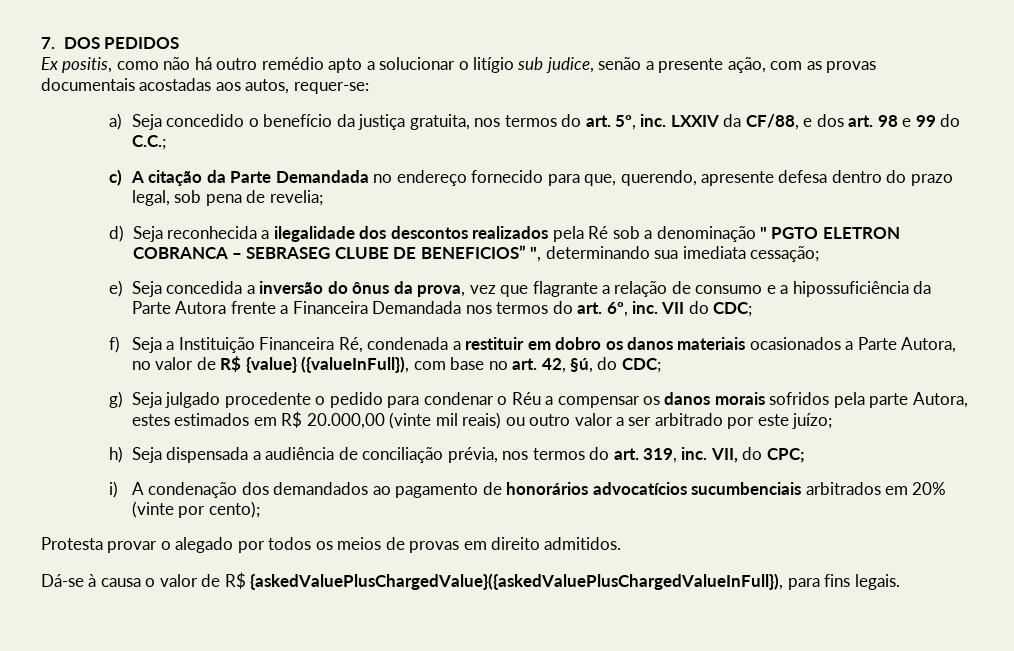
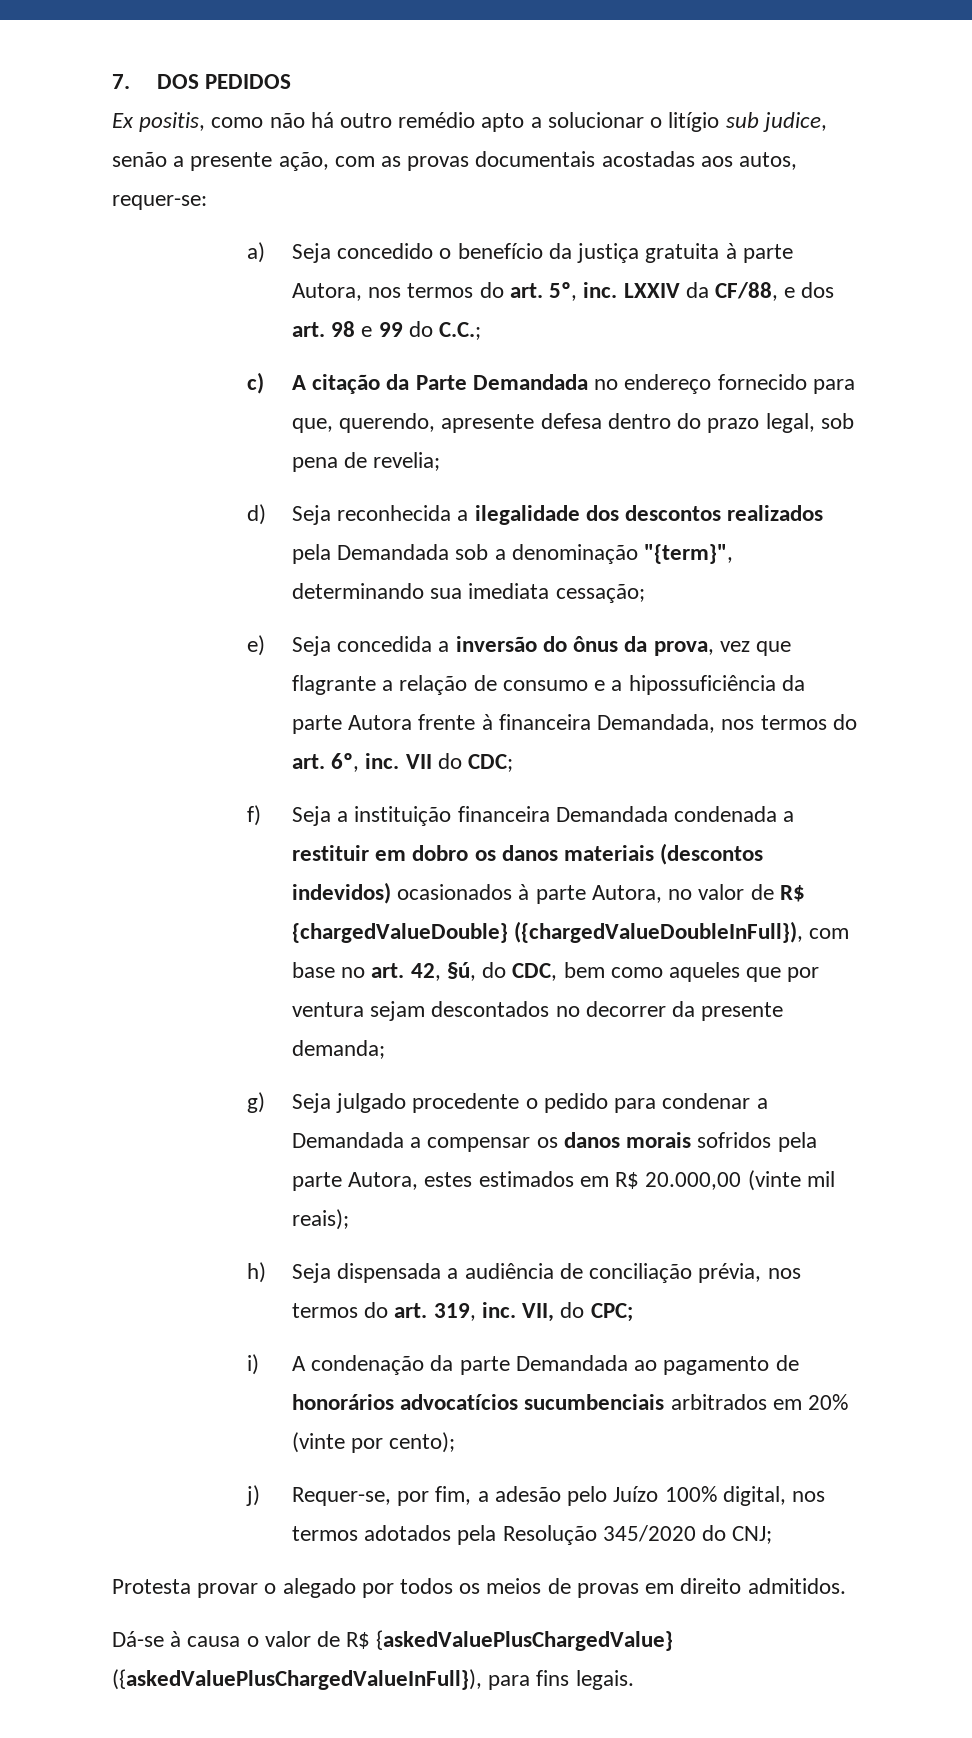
[409,114,470,130] gratuita, -> [645,243,793,263] [292,283,363,301] gratuita à parte Autora,
[588,226,609,239] Ré -> [337,544,450,560] Demandada
[759,227,900,239] [132,245,542,262] " PGTO ELETRON COBRANCA – SEBRASEG CLUBE DE BENEFICIOS” ", -> [644,544,734,564] "{term}",
[132,301,172,314] Parte -> [292,715,343,734] parte
[280,301,462,314] a Financeira Demandada -> [481,714,716,733] à financeira Demandada,
[178,337,363,353] Instituição Financeira Ré, -> [354,806,668,826] instituição financeira Demandada
[749,337,897,350] ocasionados a Parte -> [660,843,764,865] [292,882,586,904] (descontos indevidos) ocasionados à parte
[245,356,410,373] {value} ({valueInFull}), -> [292,921,804,943] {chargedValueDouble} ({chargedValueDoubleInFull}),
[621,358,661,373] CDC; -> [512,962,820,982] [292,1001,784,1021] [292,1040,386,1059] CDC, bem como aqueles que por ventura sejam descontados no decorrer da presente demanda;
[497,392,541,405] o Réu -> [756,1098,768,1109] [292,1132,405,1148] a Demandada
[462,412,833,429] reais) ou outro valor a ser arbitrado por este juízo; -> [292,1209,350,1230] reais);
[241,482,369,495] dos demandados -> [430,1355,628,1375] da parte Demandada
(260, 509) none -> [246,1485,825,1506] [292,1525,773,1545] // j) Requer-se, por fim, a adesão pelo Juízo 100% digital, nos termos adotados pela Resolução 345/2020 do CNJ;
[250,573,784,590] {askedValuePlusChargedValue}({askedValuePlusChargedValueInFull}), -> [376,1630,674,1651] [112,1669,482,1690] {askedValuePlusChargedValue} ({askedValuePlusChargedValueInFull}),

